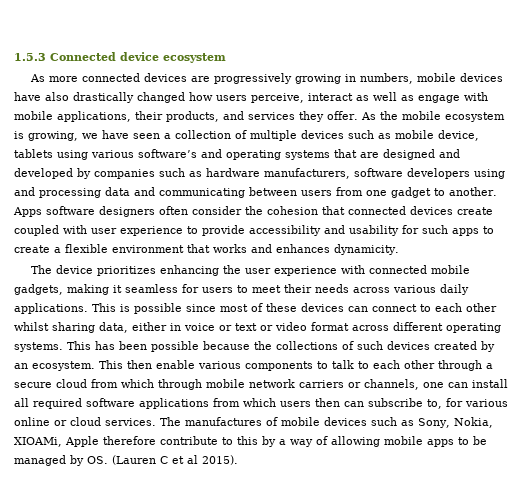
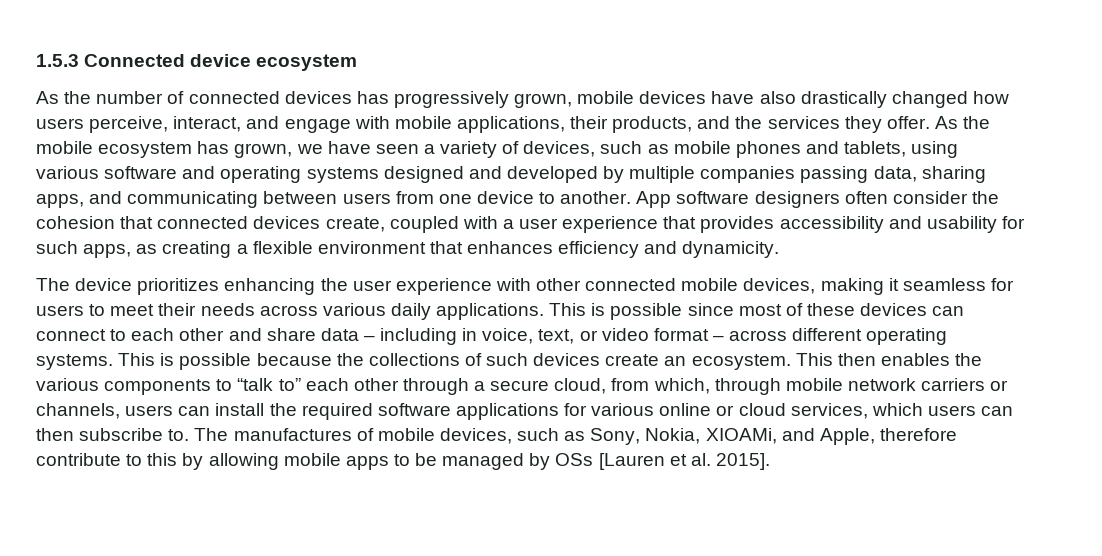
[48,73,413,84] more connected devices are progressively growing in numbers, -> [64,91,573,108] the number of connected devices has progressively grown,
[308,92,414,101] interact as well as -> [173,116,280,132] interact, and
(244, 115) none -> [735,116,763,129] the
[14,131,78,141] is growing, -> [197,141,293,158] has grown,
[175,130,479,141] [14,149,53,158] collection of multiple devices such as mobile device, tablets -> [440,141,907,158] variety of devices, such as mobile phones and tablets,
[138,149,197,158] software’s -> [104,166,178,179] software
[334,149,379,158] that are -> (379, 175) none
[94,168,505,179] [14,187,130,198] companies such as hardware manufacturers, software developers using and processing data -> [629,166,986,183] [36,194,84,208] multiple companies passing data, sharing apps,
[391,187,431,198] gadget -> [476,191,534,204] device
[13,207,42,217] Apps -> [636,191,672,208] App
[457,207,493,215] create -> [325,217,385,232] create,
[91,225,245,236] user experience to provide -> [502,216,775,233] a user experience that provides
[452,226,494,236] [14,245,50,253] apps to create -> [83,241,232,258] apps, as creating
[213,244,330,253] works and enhances -> [467,241,678,258] enhances efficiency and
(365, 269) none -> [536,278,582,291] other
[14,284,63,295] gadgets, -> [743,278,816,294] devices,
[14,322,257,333] whilst sharing data, either in voice or text -> [228,328,575,345] and share data – including in voice, text,
(349, 326) none -> [712,335,724,341] –
[95,341,147,350] has been -> [160,353,175,366] is
[434,341,495,352] created by -> [605,354,660,366] create
[156,360,195,369] enable -> [880,353,983,366] enables the
[332,360,369,369] talk to -> [237,378,301,391] “talk to”
[56,379,154,388] cloud from which -> [554,378,710,394] cloud, from which,
[423,382,444,388] one -> [125,405,174,416] users
[14,398,29,407] all -> [269,403,297,416] the
[213,398,442,409] from which users then can subscribe to, -> (559, 411) none
[105,418,156,426] services. -> [790,403,1014,419] [36,428,190,441] services, which users can then subscribe to.
[324,417,367,426] devices -> [439,428,512,444] devices,
[65,436,99,447] Apple -> [781,428,875,445] and Apple,
[279,436,328,447] a way of -> (204, 461) none
[87,455,238,465] OS. (Lauren C et al 2015). -> [555,453,770,470] OSs [Lauren et al. 2015].

